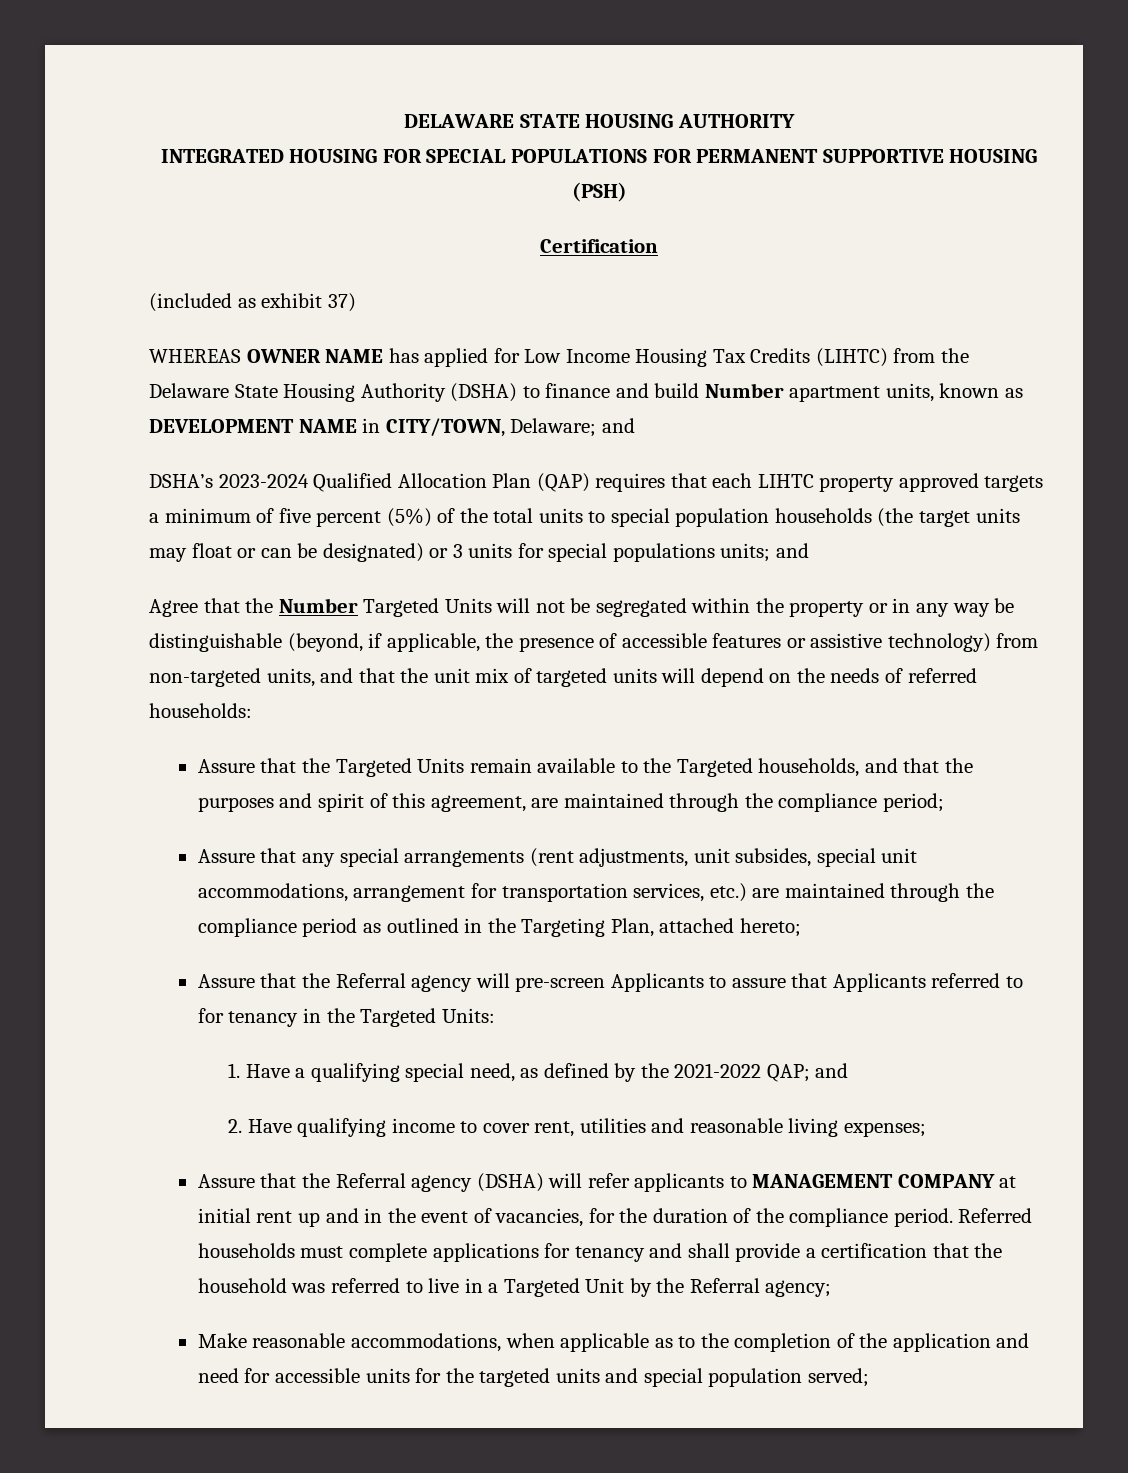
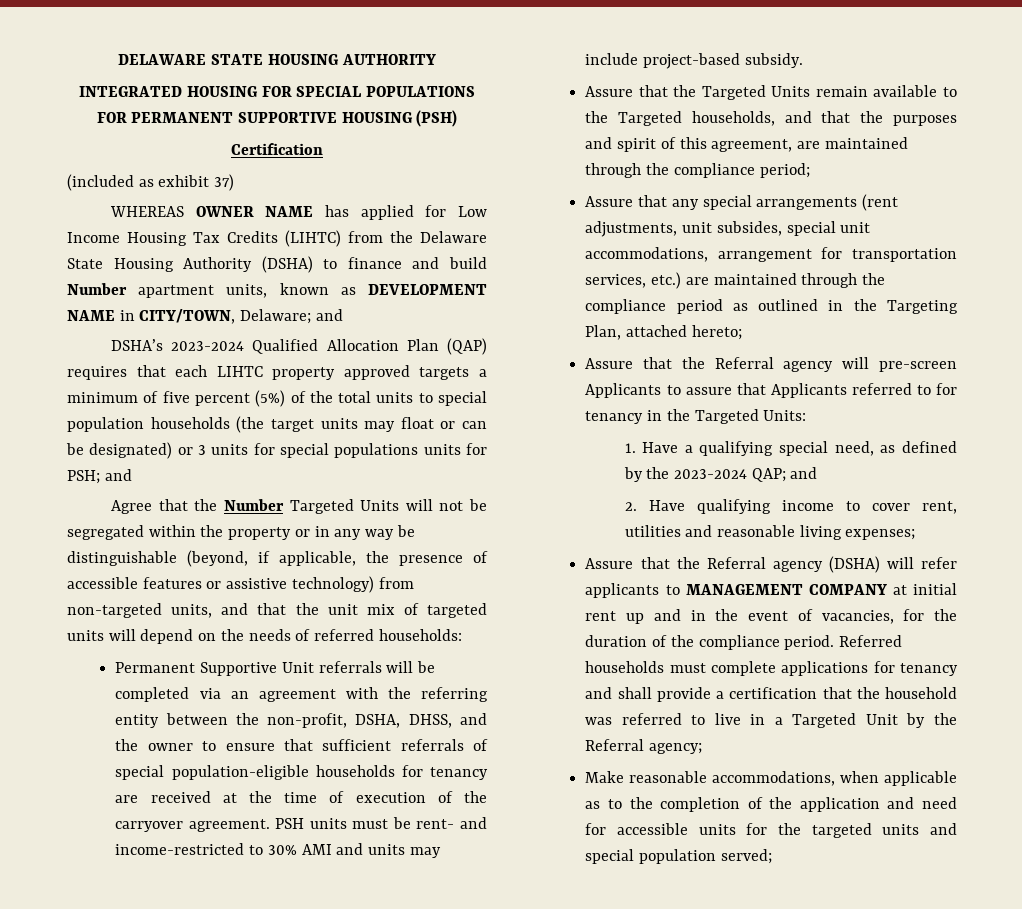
[720,543,771,562] units; -> [423,443,487,455] [67,470,100,484] units for PSH;
(252, 710) none -> [115,661,436,676] [115,687,488,702] [115,713,487,728] [115,739,488,751] [115,765,489,780] [115,791,488,803] [115,817,487,832] [115,843,441,858] [585,53,803,69] // Permanent Supportive Unit referrals will be completed via an agreement with the referring entity between the non-profit, DSHA, DHSS, and the owner to ensure that sufficient referrals of special population-eligible households for tenancy are received at the time of execution of the carryover agreement. PSH units must be rent- and income-restricted to 30% AMI and units may include project-based subsidy.
[674,1063,762,1078] 2021-2022 -> [673,469,747,479] 2023-2024

